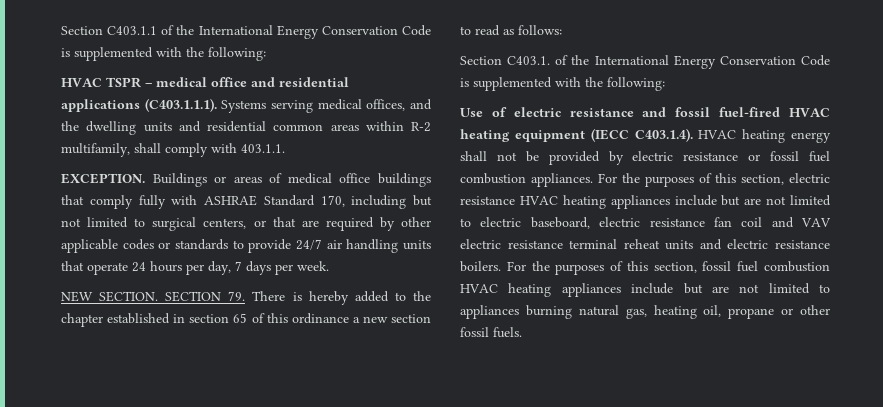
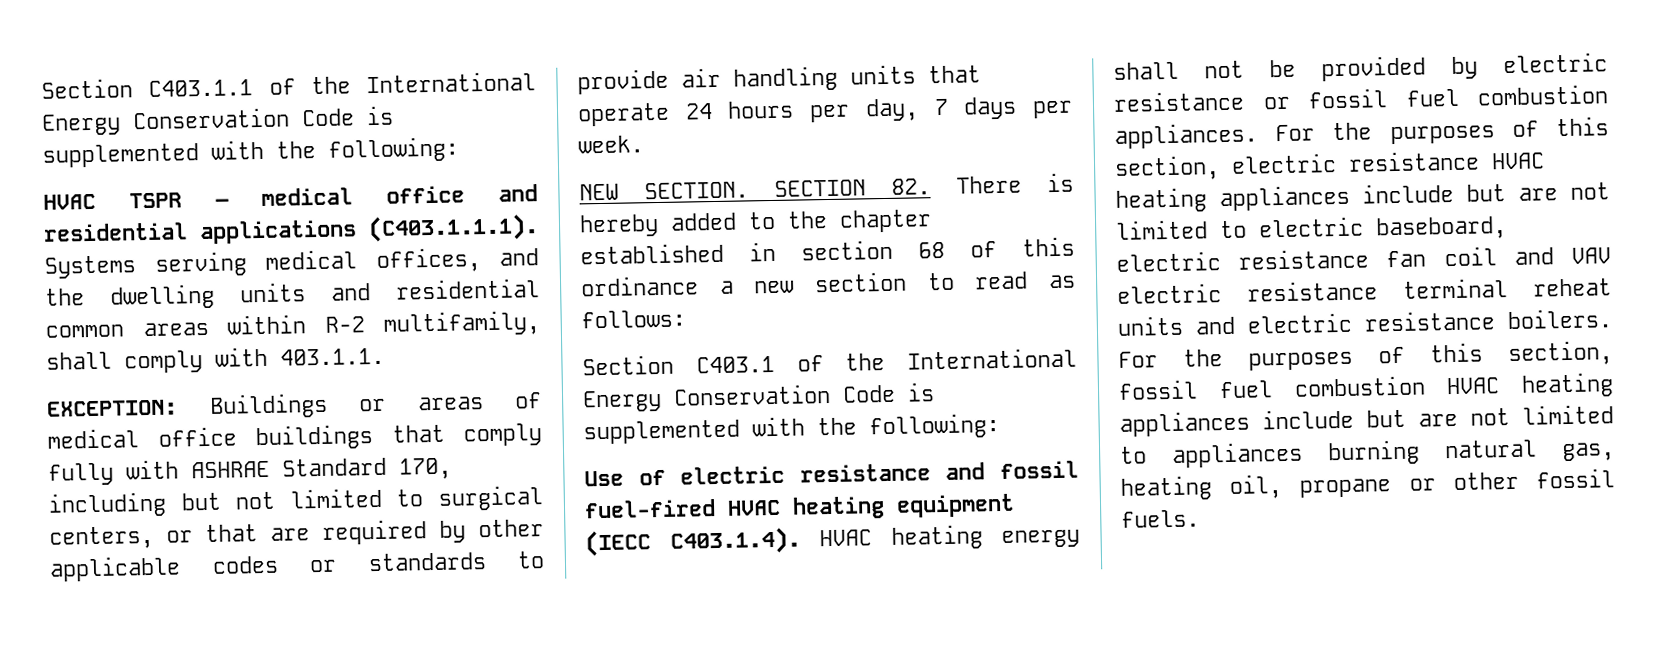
[61,173,145,184] EXCEPTION. -> [47,399,178,417] EXCEPTION:
[296,239,322,250] 24/7 -> (669, 81) none
[228,291,246,301] 79. -> [891,178,931,195] 82.
[233,313,248,323] 65 -> [918,241,945,259] 68
[507,56,551,65] C403.1. -> [695,355,775,374] C403.1

